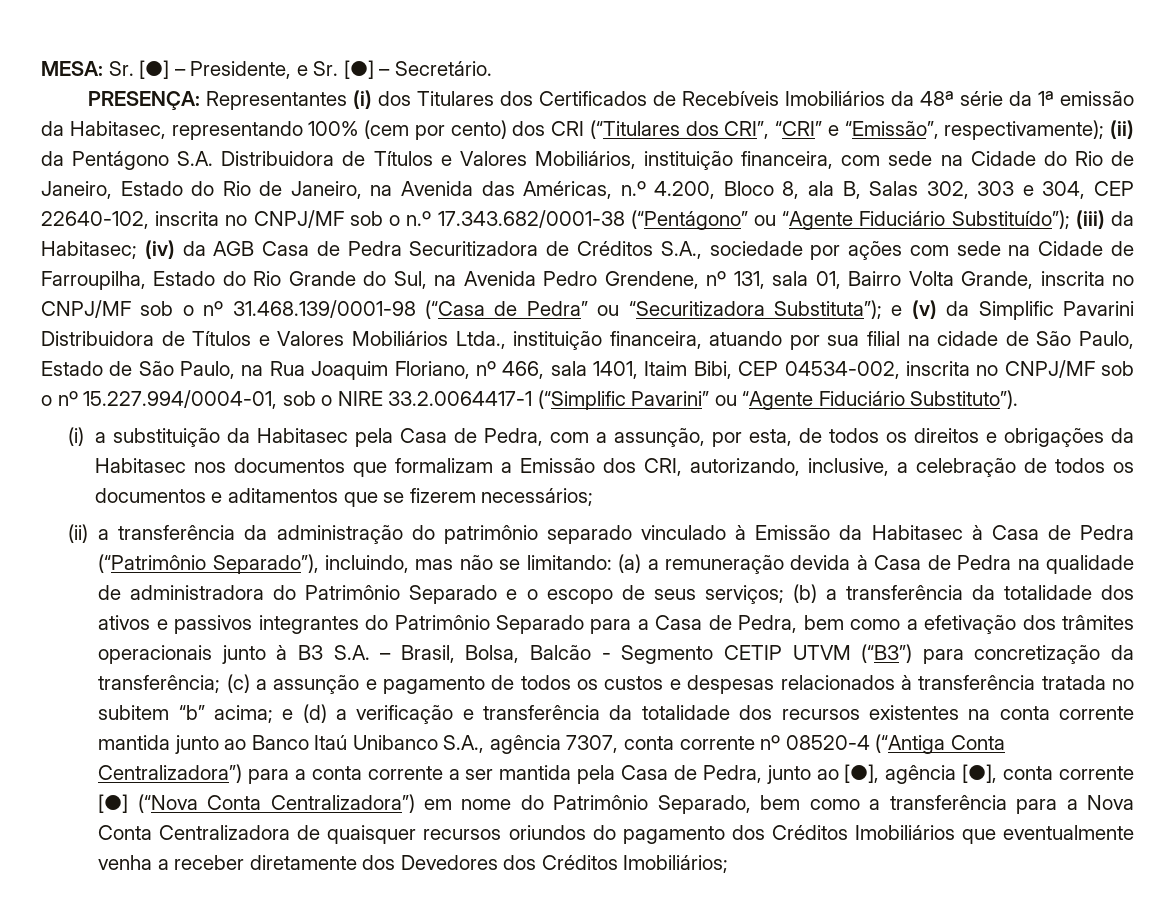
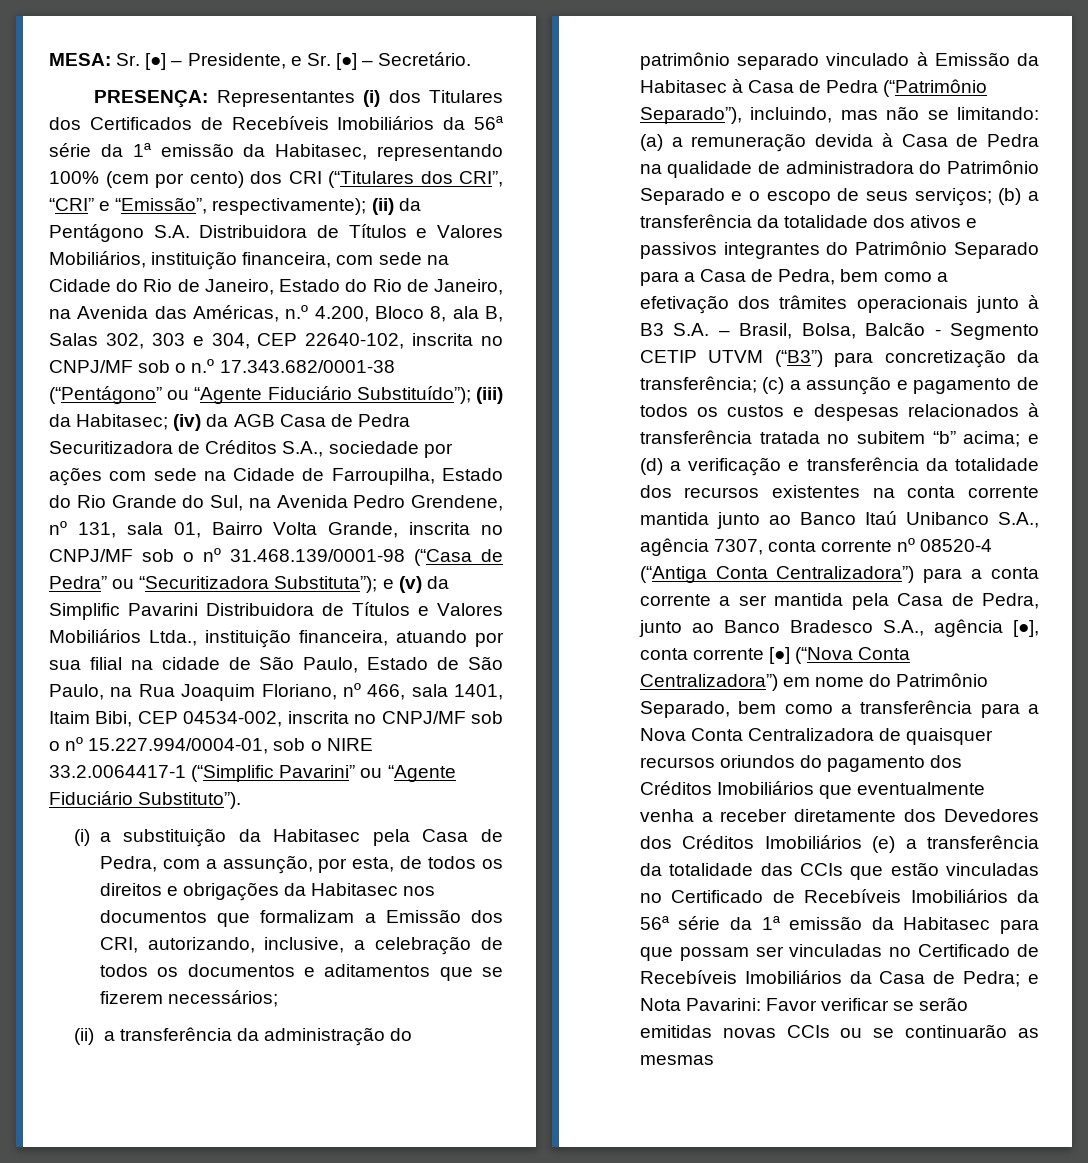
[920,91,955,106] 48ª -> [473,116,504,130] 56ª
[844,764,880,783] [●], -> [723,620,924,636] Banco Bradesco S.A.,
[623,855,729,873] Imobiliários; -> [764,835,1039,853] [639,862,1039,880] [639,889,1039,903] [639,916,1039,934] [639,944,1039,961] [639,970,1039,987] [639,997,969,1011] [639,1024,1039,1038] [639,1055,714,1065] Imobiliários (e) a transferência da totalidade das CCIs que estão vinculadas no Certificado de Recebíveis Imobiliários da 56ª série da 1ª emissão da Habitasec para que possam ser vinculadas no Certificado de Recebíveis Imobiliários da Casa de Pedra; e Nota Pavarini: Favor verificar se serão emitidas novas CCIs ou se continuarão as mesmas

